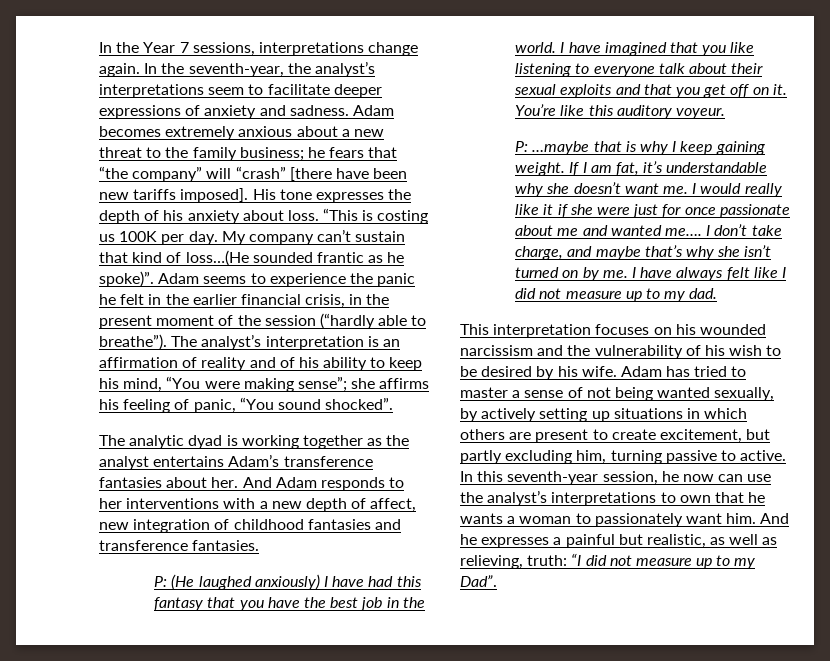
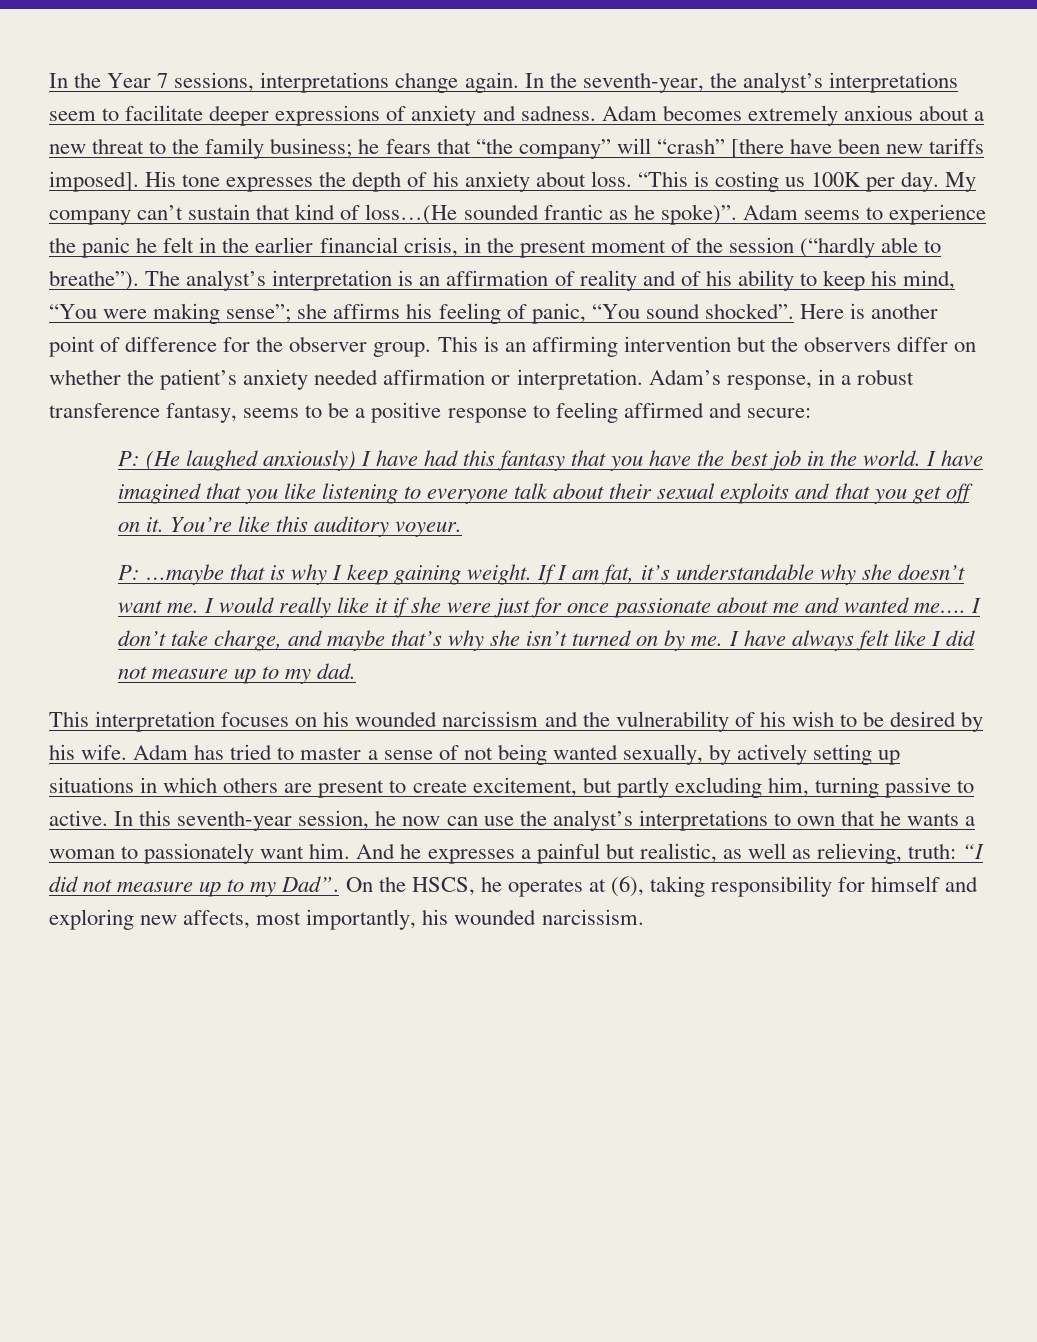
[99,435,410,449] [99,454,373,470] [99,477,405,491] [99,498,417,512] [99,519,401,533] [99,540,260,551] // The analytic dyad is working together as the analyst entertains Adam’s transference fantasies about her. And Adam responds to her interventions with a new depth of affect, new integration of childhood fantasies and transference fantasies. -> [799,303,939,319] [49,336,977,357] [49,369,914,390] [49,402,811,423] Here is another point of difference for the observer group. This is an affirming intervention but the observers differ on whether the patient’s anxiety needed affirmation or interpretation. Adam’s response, in a robust transference fantasy, seems to be a positive response to feeling affirmed and secure:
(497, 581) none -> [345,876,979,897] [49,909,644,930] On the HSCS, he operates at (6), taking responsibility for himself and exploring new affects, most importantly, his wounded narcissism.

